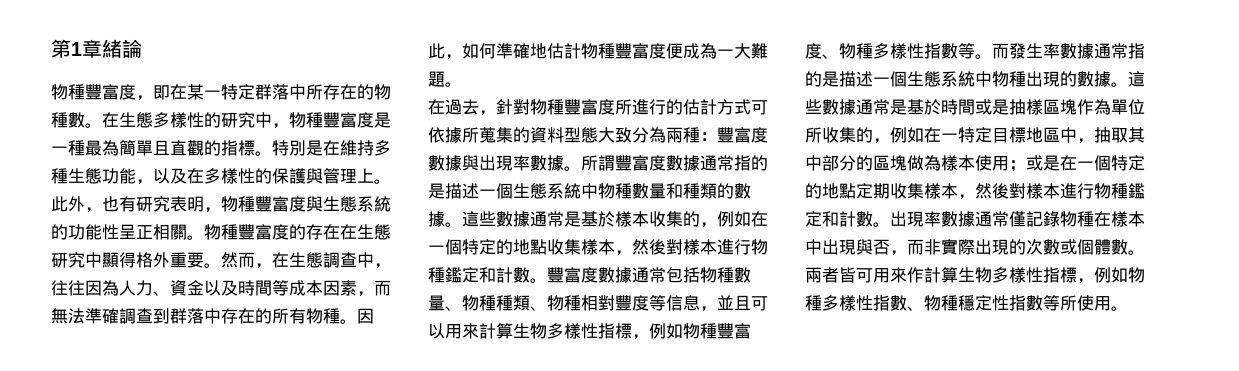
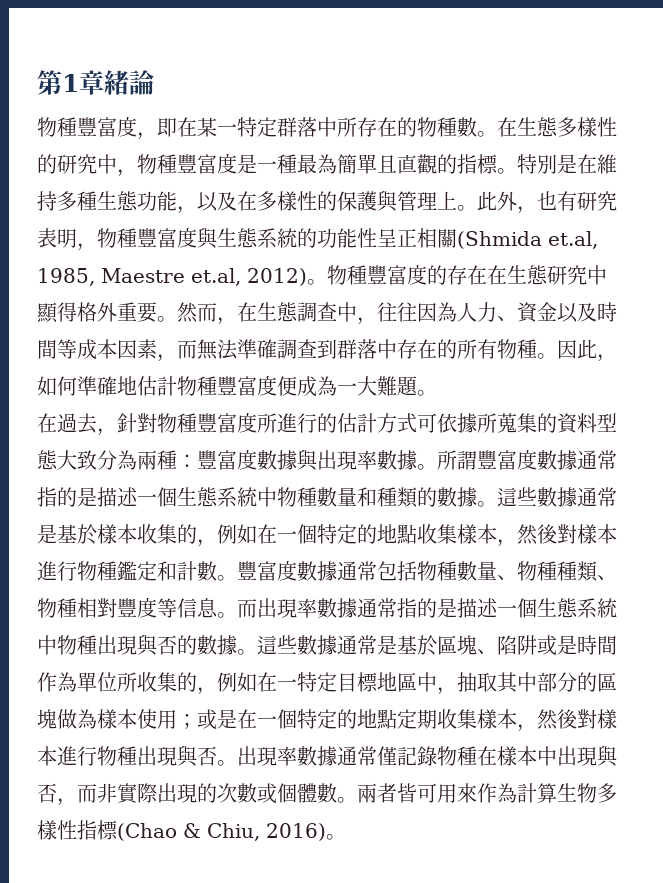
(187, 232) none -> [457,231,598,249] [37,268,307,286] (Shmida et.al, 1985, Maestre et.al, 2012)
[700,295,768,312] [428,323,751,340] [805,43,1043,59] ，並且可以用來計算生物多樣性指標，例如物種豐富度、物種多樣性指數等。而發生 -> [217,598,297,618] 。而出現
[1060,70,1145,87] [805,99,1077,115] 的數據。這些數據通常是基於時間或是抽樣區塊 -> [137,634,617,656] 與否的數據。這些數據通常是基於區塊、陷阱或是時間
[1128,183,1145,199] [805,211,873,227] 鑑定和計數 -> [137,745,217,767] 出現與否
[924,267,1145,284] [805,295,1111,311] 計算生物多樣性指標，例如物種多樣性指數、物種穩定性指數等所使用 -> [497,783,617,803] [37,820,326,841] 為計算生物多樣性指標(Chao & Chiu, 2016)

